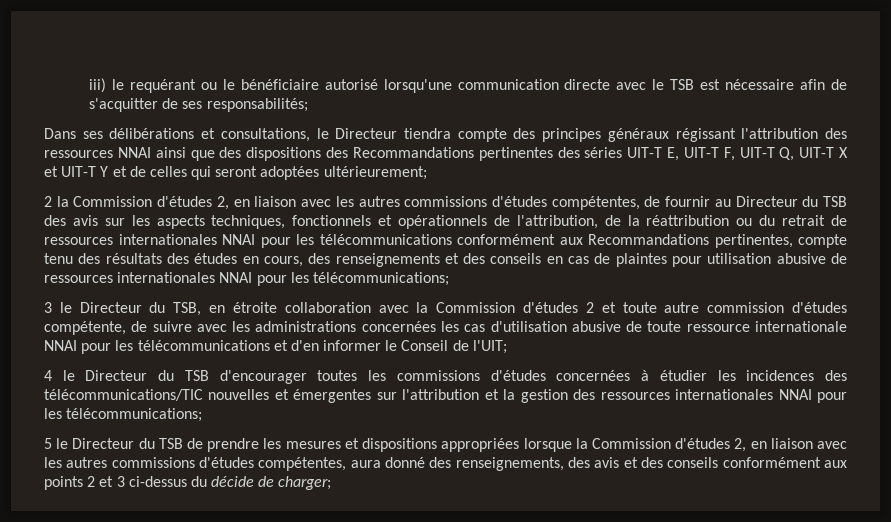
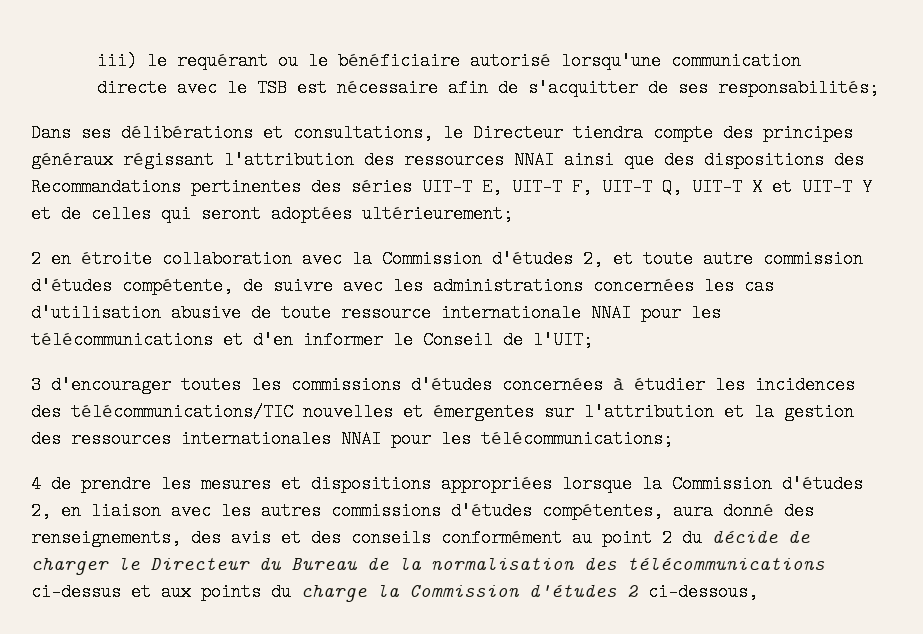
[56,196,847,210] [44,215,847,229] [44,234,847,248] [44,253,847,267] [44,272,449,286] [44,302,202,316] la Commission d'études 2, en liaison avec les autres commissions d'études compétentes, de fournir au Directeur du TSB des avis sur les aspects techniques, fonctionnels et opérationnels de l'attribution, de la réattribution ou du retrait de ressources internationales NNAI pour les télécommunications conformément aux Recommandations pertinentes, compte tenu des résultats des études en cours, des renseignements et des conseils en cas de plaintes pour utilisation abusive de ressources internationales NNAI pour les télécommunications; // 3 le Directeur du TSB, -> (41, 259) none
[585,302,594,313] 2 -> [583,250,603,268] 2,
[44,370,209,381] 4 le Directeur du TSB -> [31,376,41,394] 3
[44,438,183,449] 5 le Directeur du TSB -> [31,475,41,493] 4
[824,460,848,468] [44,476,332,490] aux points 2 et 3 ci-dessus du décide de charger; -> [572,529,810,547] [31,556,825,575] [31,583,758,602] au point 2 du décide de charger le Directeur du Bureau de la normalisation des télécommunications ci-dessus et aux points du charge la Commission d'études 2 ci-dessous,

